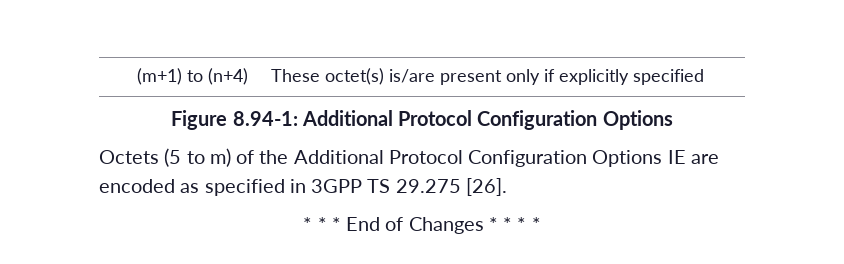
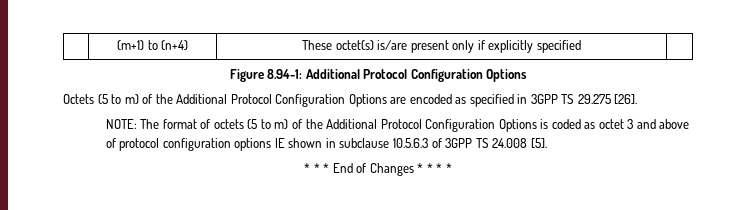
[667,150,686,164] IE -> (387, 100) none
(507, 187) none -> [105,119,690,132] [105,138,547,151] // NOTE: The format of octets (5 to m) of the Additional Protocol Configuration Options is coded as octet 3 and above of protocol configuration options IE shown in subclause 10.5.6.3 of 3GPP TS 24.008 [5].

